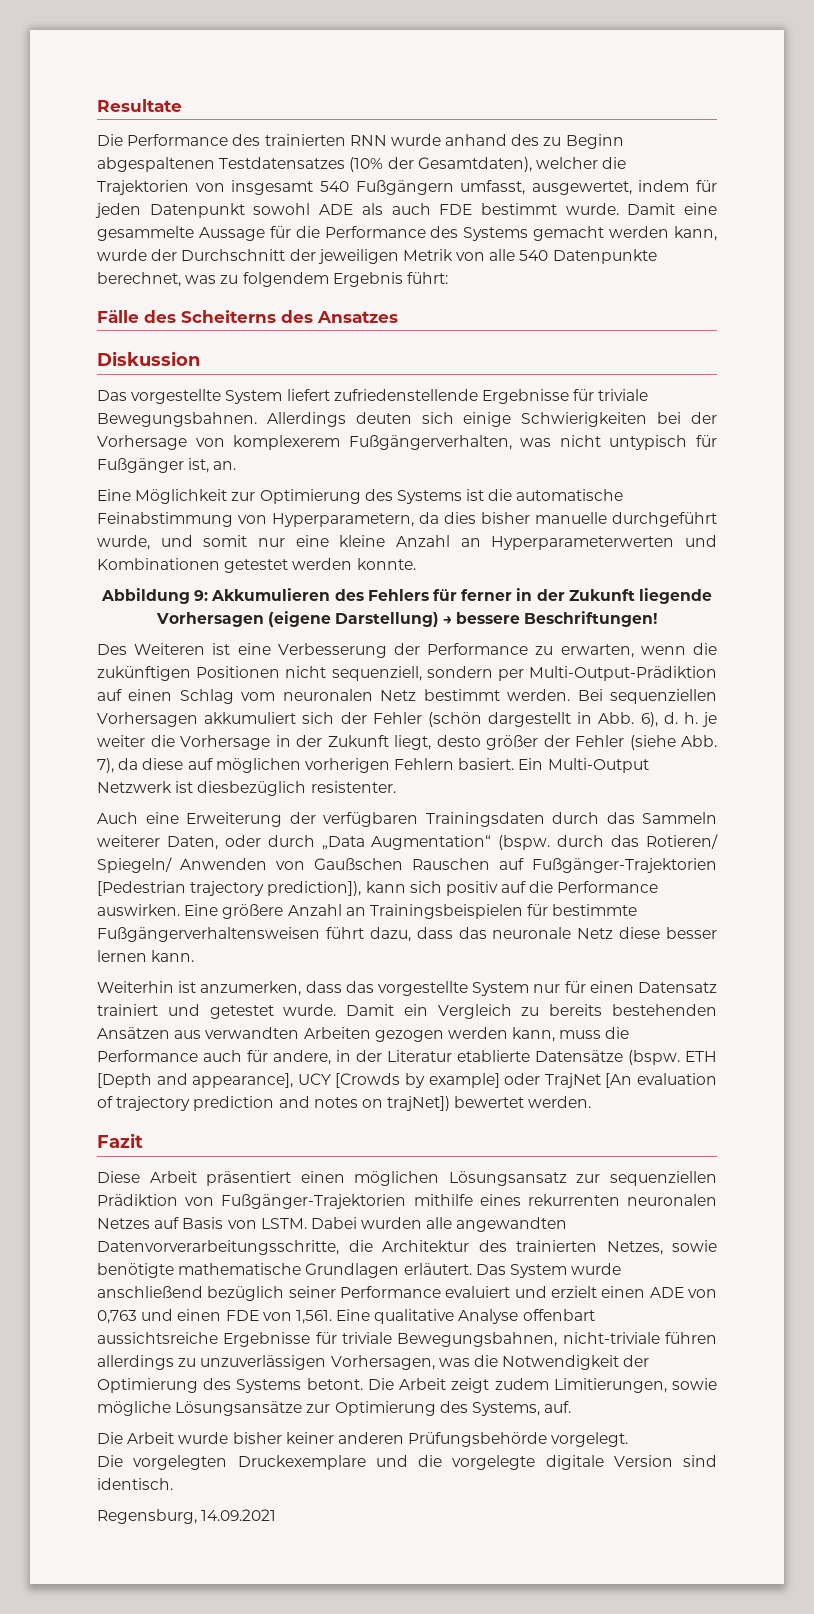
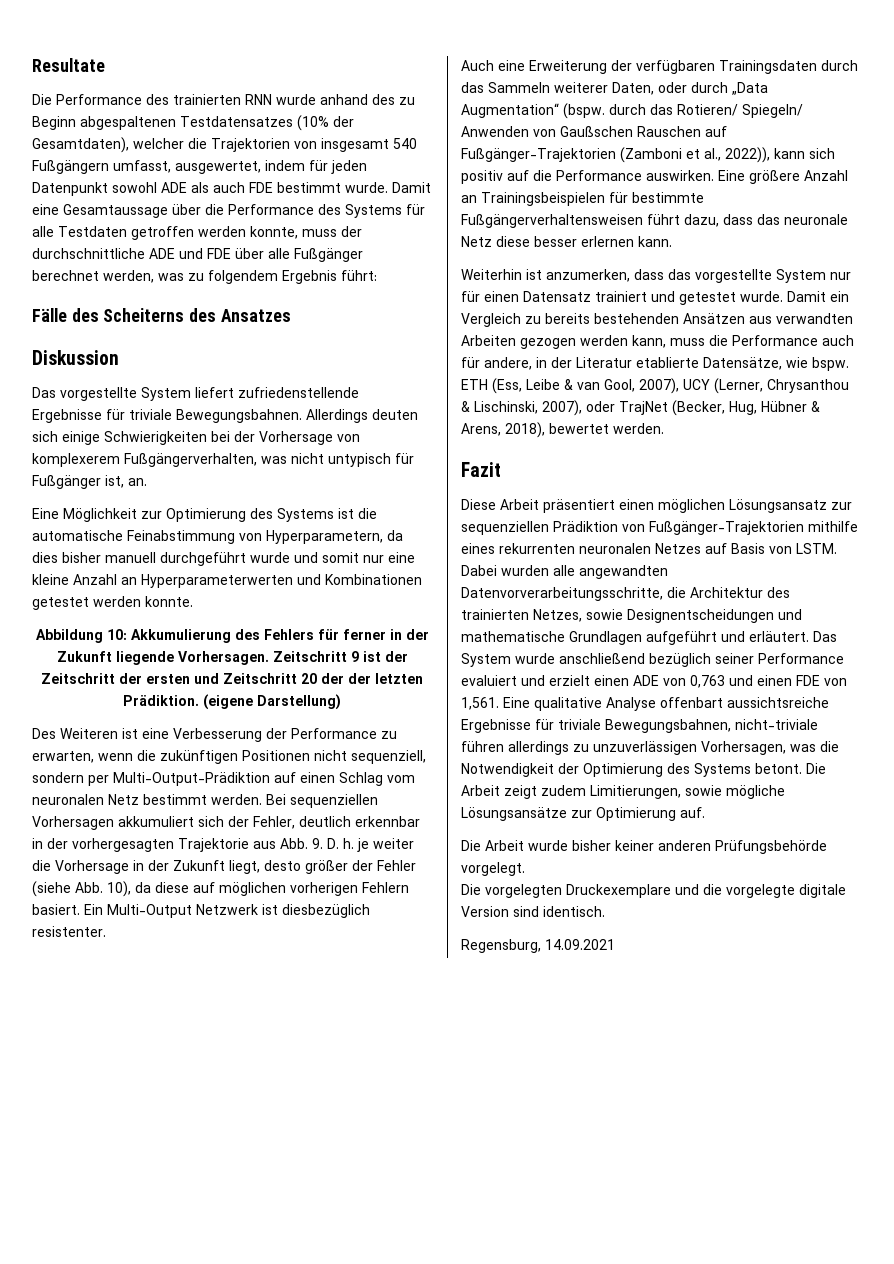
[97,226,291,241] gesammelte Aussage für -> [63,204,201,218] Gesamtaussage über
[533,226,718,241] [97,249,657,264] [97,272,181,287] gemacht werden kann, wurde der Durchschnitt der jeweiligen Metrik von alle 540 Datenpunkte berechnet, -> [406,204,425,215] [32,226,362,240] [32,248,363,262] [32,270,154,283] für alle Testdaten getroffen werden konnte, muss der durchschnittliche ADE und FDE über alle Fußgänger berechnet werden,
[535,512,717,527] [97,535,150,550] manuelle durchgeführt wurde, -> [105,552,290,566] manuell durchgeführt wurde
[194,588,331,601] 9: Akkumulieren -> [106,629,231,643] 10: Akkumulierung
[155,612,264,627] Vorhersagen -> [177,651,408,665] [41,673,423,684] [123,695,199,706] Vorhersagen. Zeitschritt 9 ist der Zeitschritt der ersten und Zeitschritt 20 der der letzten Prädiktion.
[443,611,658,627] → bessere Beschriftungen! -> (341, 702) none
[372,712,678,727] Fehler (schön dargestellt in Abb. 6), d. -> [253,816,420,829] [32,838,339,852] Fehler, deutlich erkennbar in der vorhergesagten Trajektorie aus Abb. 9. D.
[97,758,114,773] 7), -> [107,881,131,897] 10),
[97,881,362,896] [Pedestrian trajectory prediction]), -> [620,147,770,163] (Zamboni et al., 2022)),
[97,950,147,962] lernen -> [581,236,634,247] erlernen
[535,1050,717,1065] [97,1073,718,1088] [97,1096,451,1111] Datensätze (bspw. ETH [Depth and appearance], UCY [Crowds by example] oder TrajNet [An evaluation of trajectory prediction and notes on trajNet]) -> [703,357,849,371] [461,378,849,394] [461,400,820,416] [461,422,545,438] Datensätze, wie bspw. ETH (Ess, Leibe & van Gool, 2007), UCY (Lerner, Chrysanthou & Lischinski, 2007), oder TrajNet (Becker, Hug, Hübner & Arens, 2018),
[97,1263,400,1278] benötigte mathematische Grundlagen -> [627,609,802,623] [461,631,745,645] Designentscheidungen und mathematische Grundlagen aufgeführt und
[439,1401,540,1416] des Systems, -> (676, 814) none

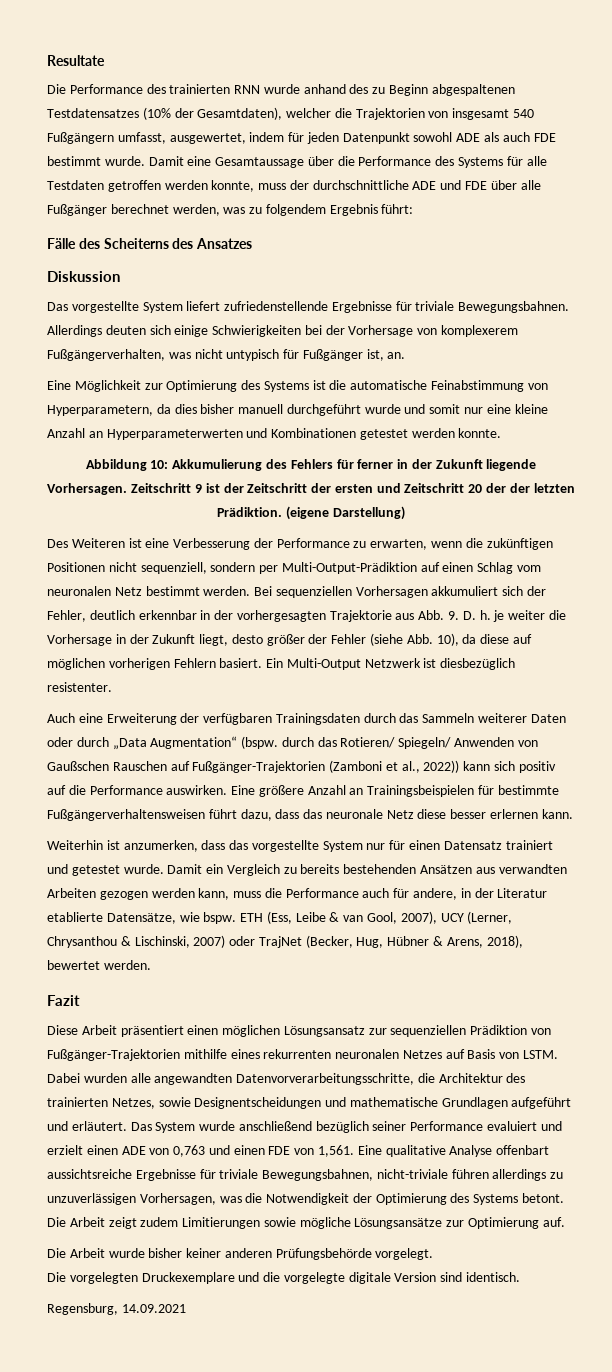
[612,82,654,95] Daten, -> [530,714,566,723] Daten
[725,147,770,163] 2022)), -> [423,760,460,773] 2022))
[542,400,582,416] 2007), -> [193,935,226,948] 2007)
[590,785,681,799] Limitierungen, -> [182,1217,261,1229] Limitierungen

